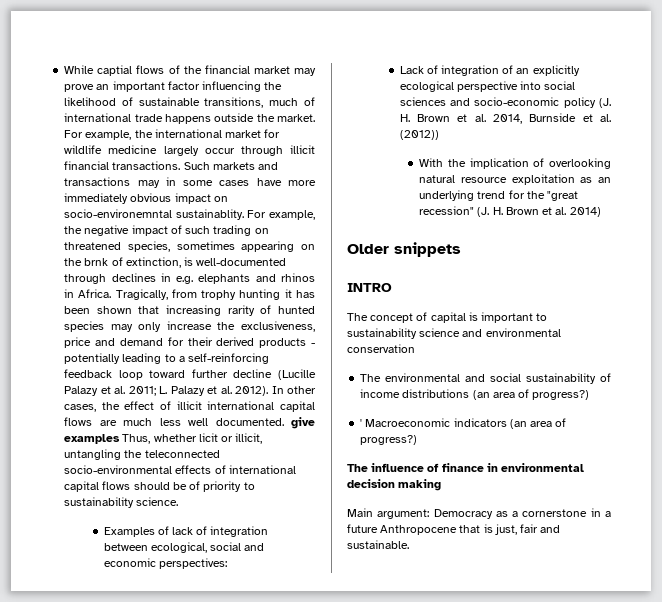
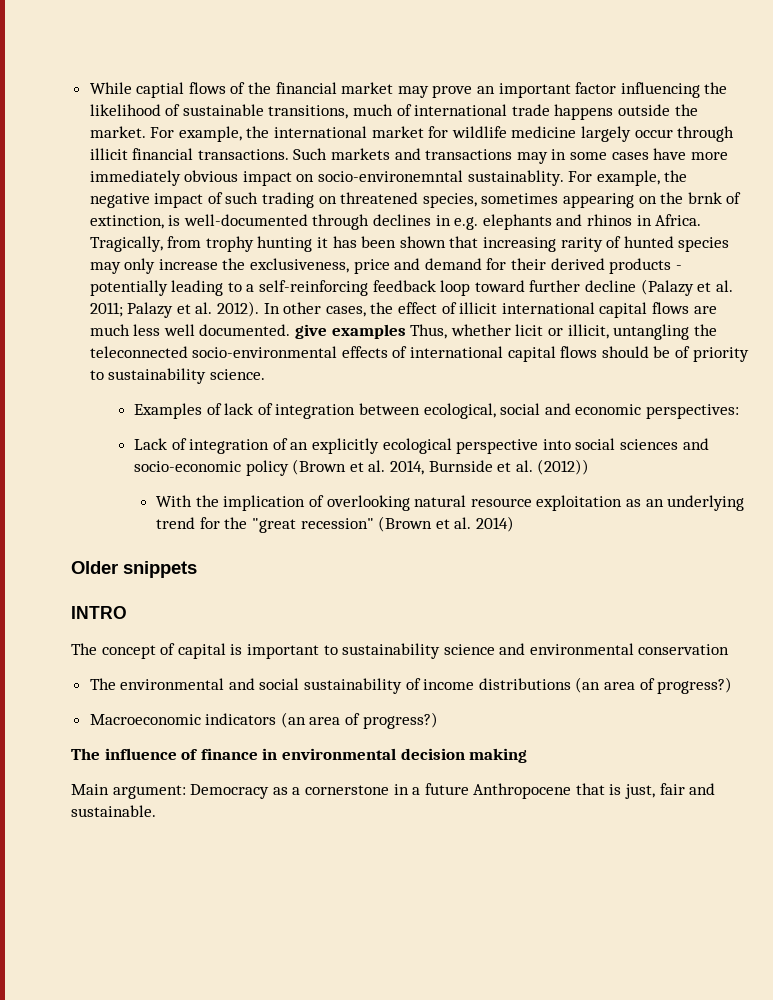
[278,369,316,380] [64,386,99,396] (Lucille Palazy -> [640,279,694,296] (Palazy
[159,386,168,394] L. -> (123, 309) none
[599,98,611,108] [399,114,450,122] (J. H. Brown -> [292,459,347,475] (Brown
[477,207,539,217] (J. H. Brown -> [378,516,433,532] (Brown
[360,419,363,427] ' -> (733, 685) none

